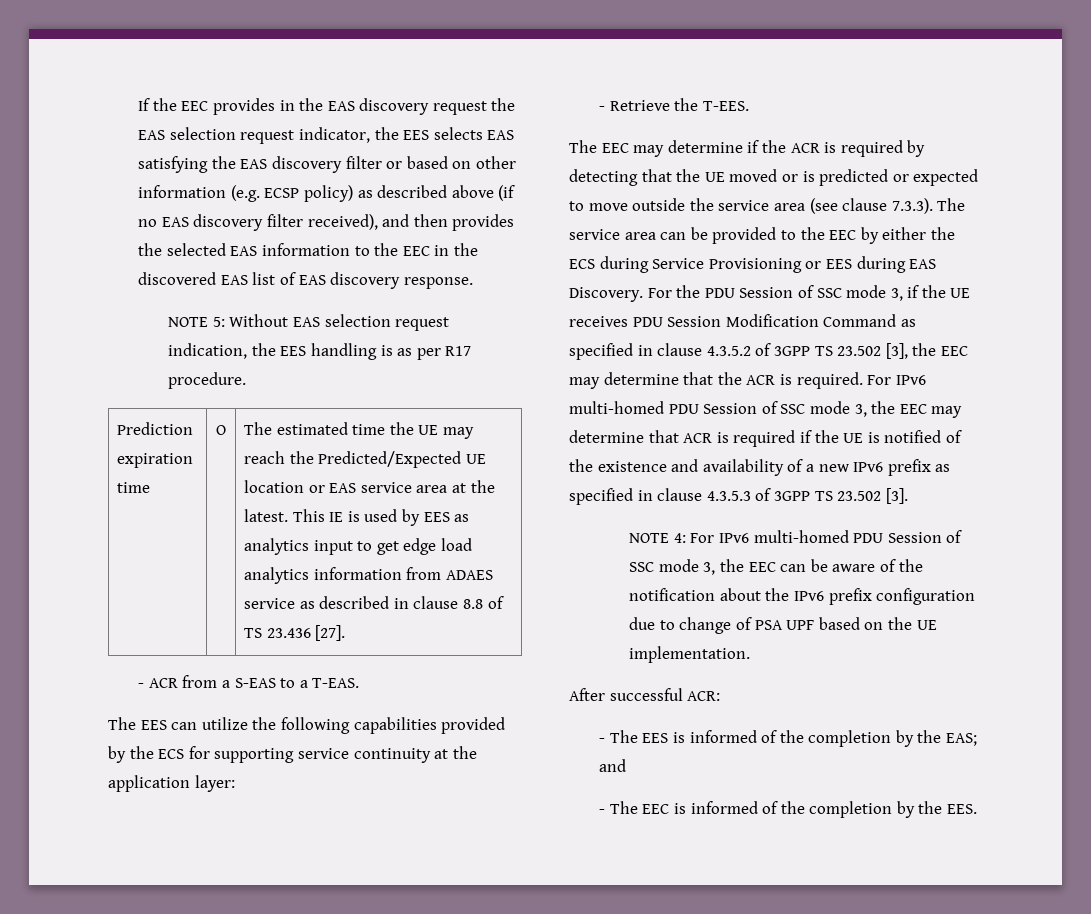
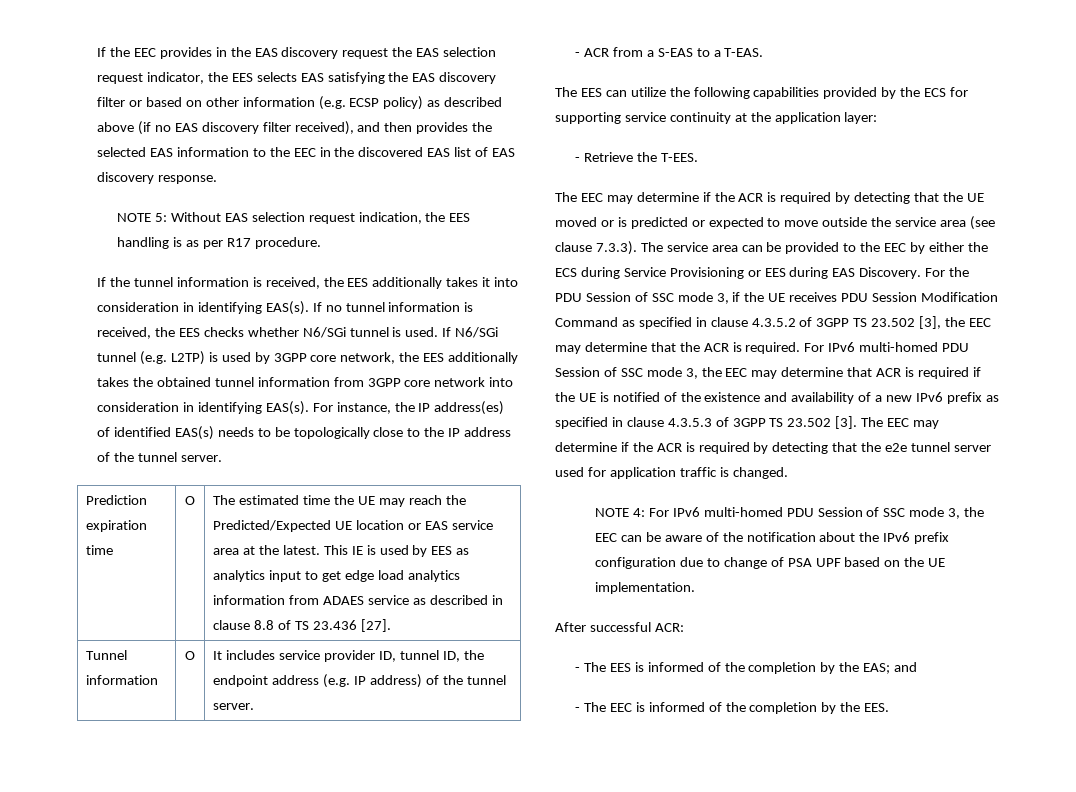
(247, 380) none -> [97,277,519,289] [97,301,474,315] [97,327,499,339] [97,351,519,365] [97,377,514,387] [97,401,505,415] [97,426,512,440] [97,452,222,462] // If the tunnel information is received, the EES additionally takes it into consideration in identifying EAS(s). If no tunnel information is received, the EES checks whether N6/SGi tunnel is used. If N6/SGi tunnel (e.g. L2TP) is used by 3GPP core network, the EES additionally takes the obtained tunnel information from 3GPP core network into consideration in identifying EAS(s). For instance, the IP address(es) of identified EAS(s) needs to be topologically close to the IP address of the tunnel server.
(346, 633) none -> [86,650,128,660] [86,675,159,685] [185,651,195,660] [213,650,484,662] [213,674,506,688] [213,703,255,710] // Tunnel information | O | It includes service provider ID, tunnel ID, the endpoint address (e.g. IP address) of the tunnel server.
(908, 496) none -> [861,417,940,429] [555,442,991,454] [555,467,788,479] The EEC may determine if the ACR is required by detecting that the e2e tunnel server used for application traffic is changed.

